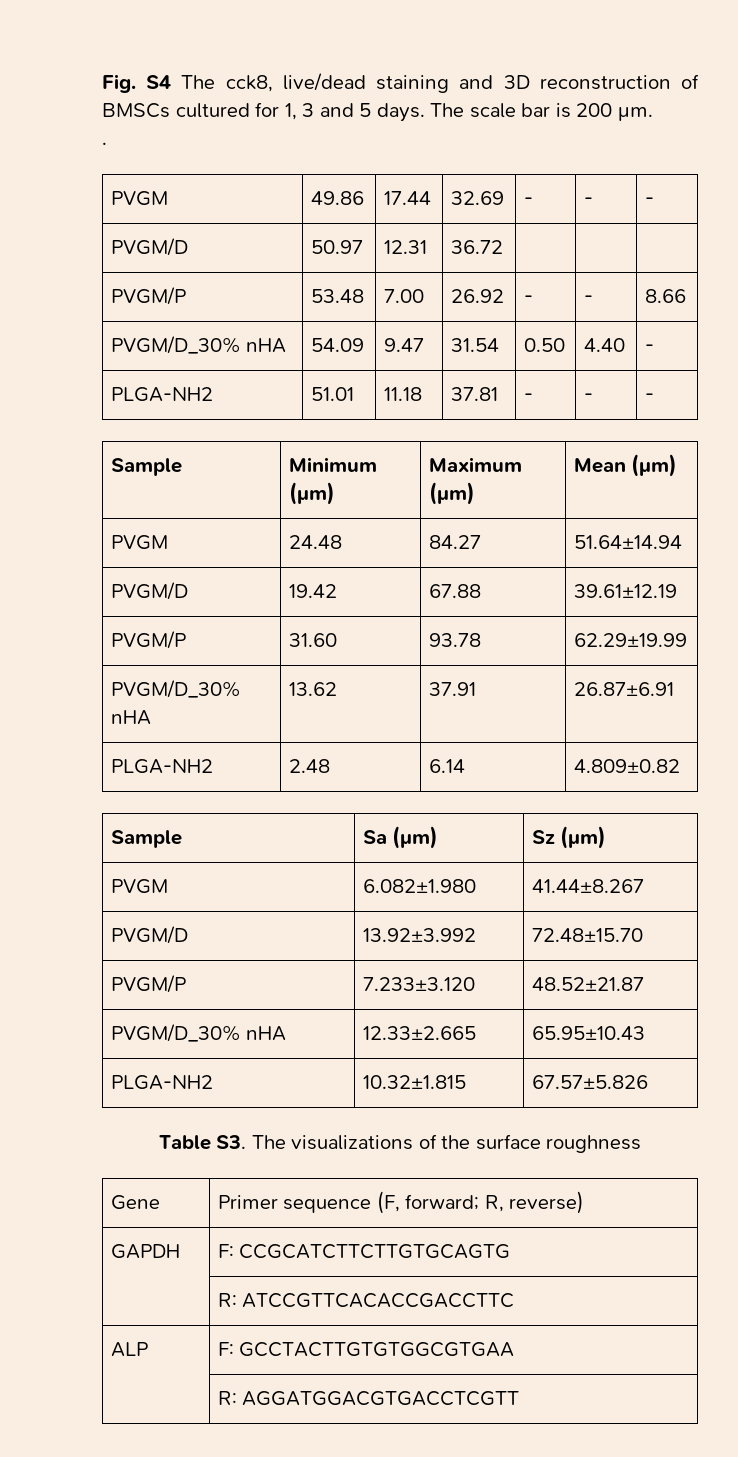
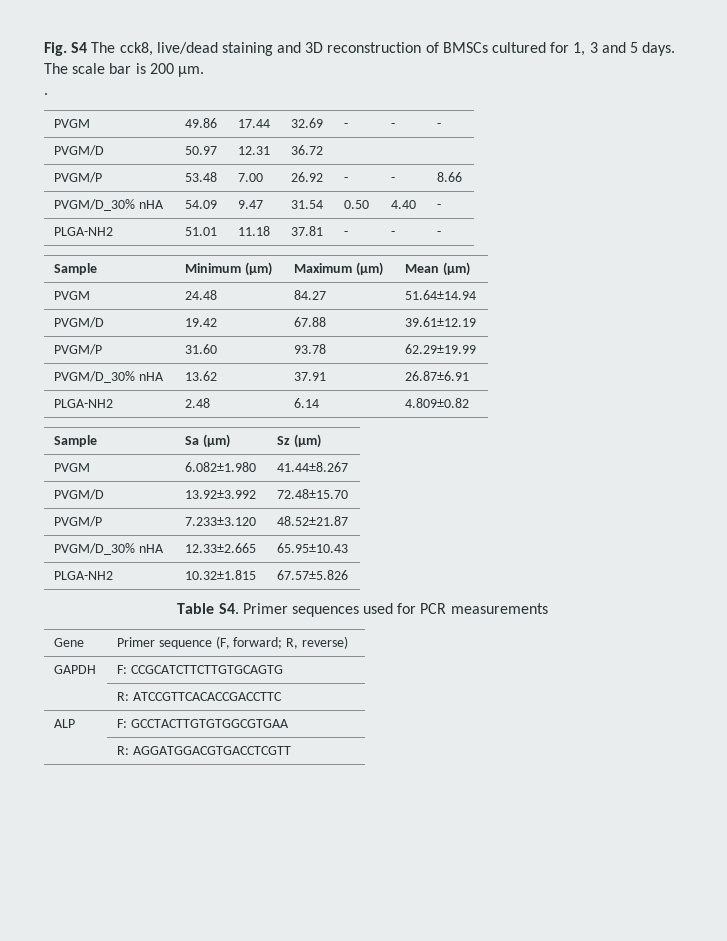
[216,1134,642,1153] S3. The visualizations of the surface roughness -> [218,603,548,617] S4. Primer sequences used for PCR measurements

